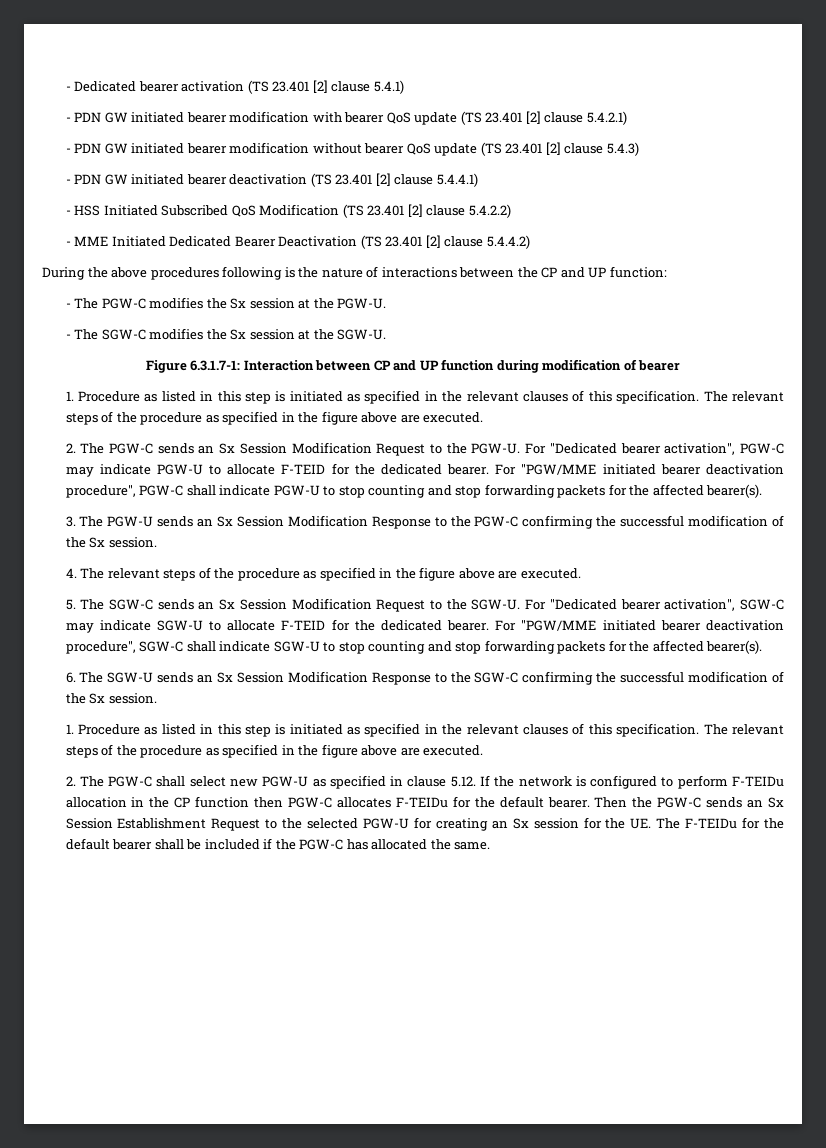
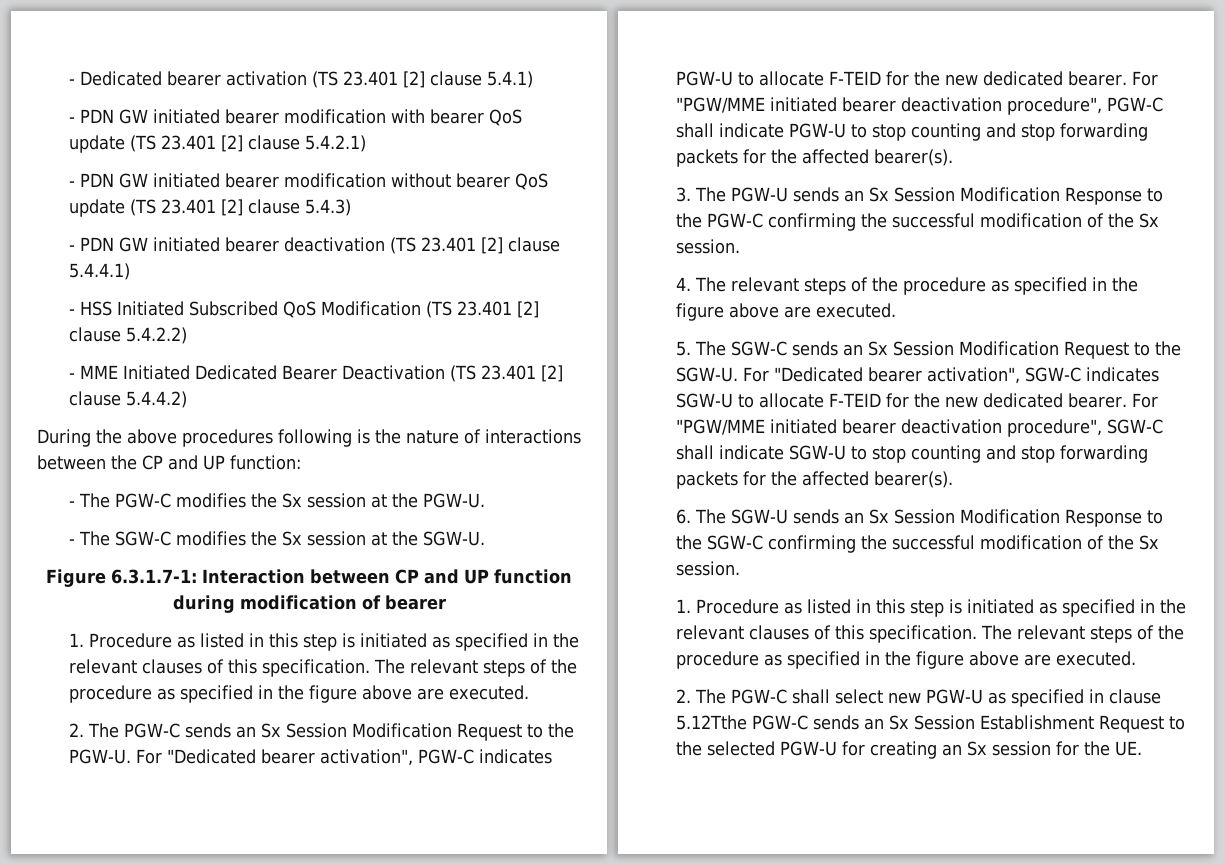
[65,464,151,477] may indicate -> [478,749,552,764] indicates
(375, 469) none -> [944,74,978,86] new
[65,620,151,633] may indicate -> [1085,367,1159,382] indicates
(375, 625) none -> [944,396,978,408] new
[450,775,784,789] [65,796,653,808] 5.12. If the network is configured to perform F-TEIDu allocation in the CP function then PGW-C allocates F-TEIDu for the default bearer. Then the -> [675,715,747,730] 5.12Tthe
[656,817,785,829] [65,838,491,850] The F-TEIDu for the default bearer shall be included if the PGW-C has allocated the same. -> (1142, 748) none

